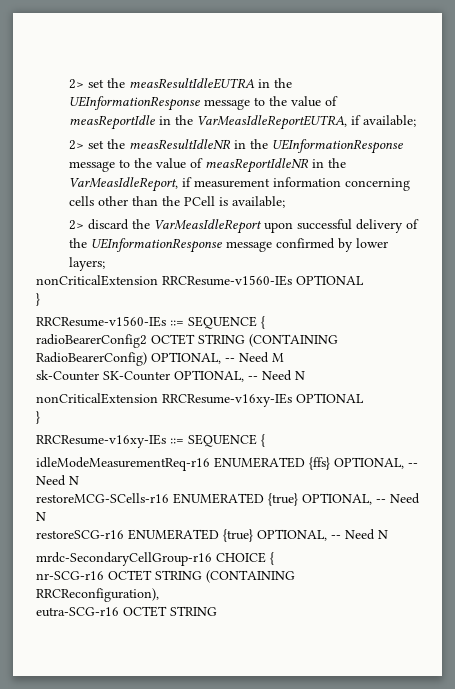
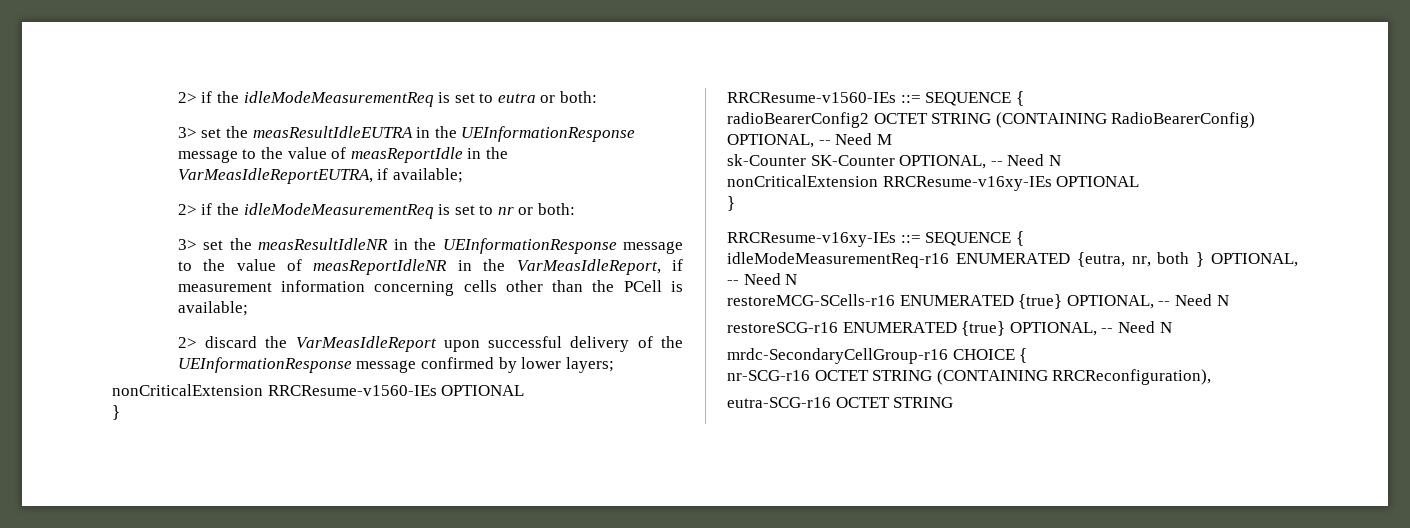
[68,79,84,89] 2> -> [177,91,598,107] [177,127,197,138] 2> if the idleModeMeasurementReq is set to eutra or both: // 3>
(84, 145) none -> [201,203,576,219] [177,239,197,250] if the idleModeMeasurementReq is set to nr or both: // 3>
[309,457,330,470] {ffs} -> [1076,252,1205,267] {eutra, nr, both }

